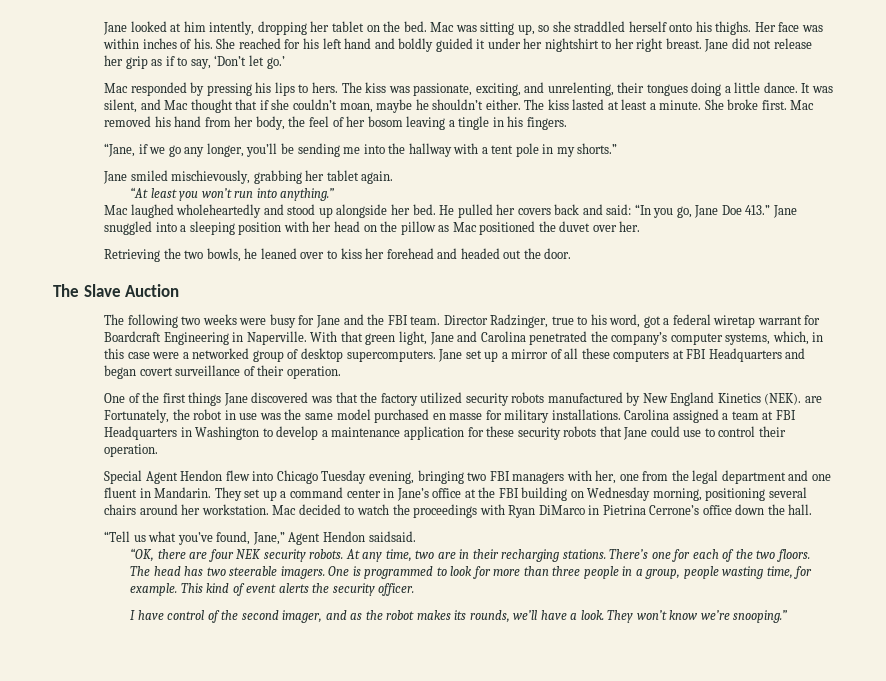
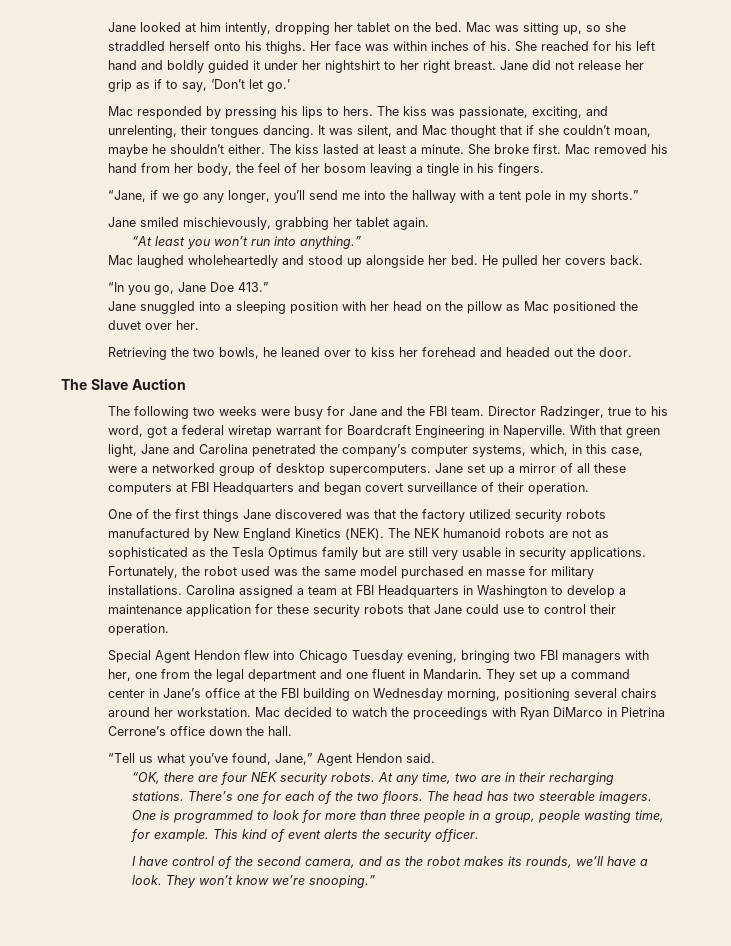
[691,82,798,96] doing a little dance. -> [263,125,315,138] dancing.
[280,143,340,157] be sending -> [309,190,339,200] send
[554,204,632,215] back and said: -> [610,255,644,265] back. //
(771, 210) none -> (270, 287) //
[127,352,150,359] case -> [611,447,644,456] case,
[804,396,822,403] are -> [388,528,610,538] [108,547,647,560] The NEK humanoid robots are not as sophisticated as the Tesla Optimus family but are still very usable in security applications.
[224,410,258,420] in use -> [241,566,271,576] used
[368,531,416,542] saidsaid. -> [406,753,436,763] said.
[282,610,323,623] imager, -> [305,859,356,868] camera,

